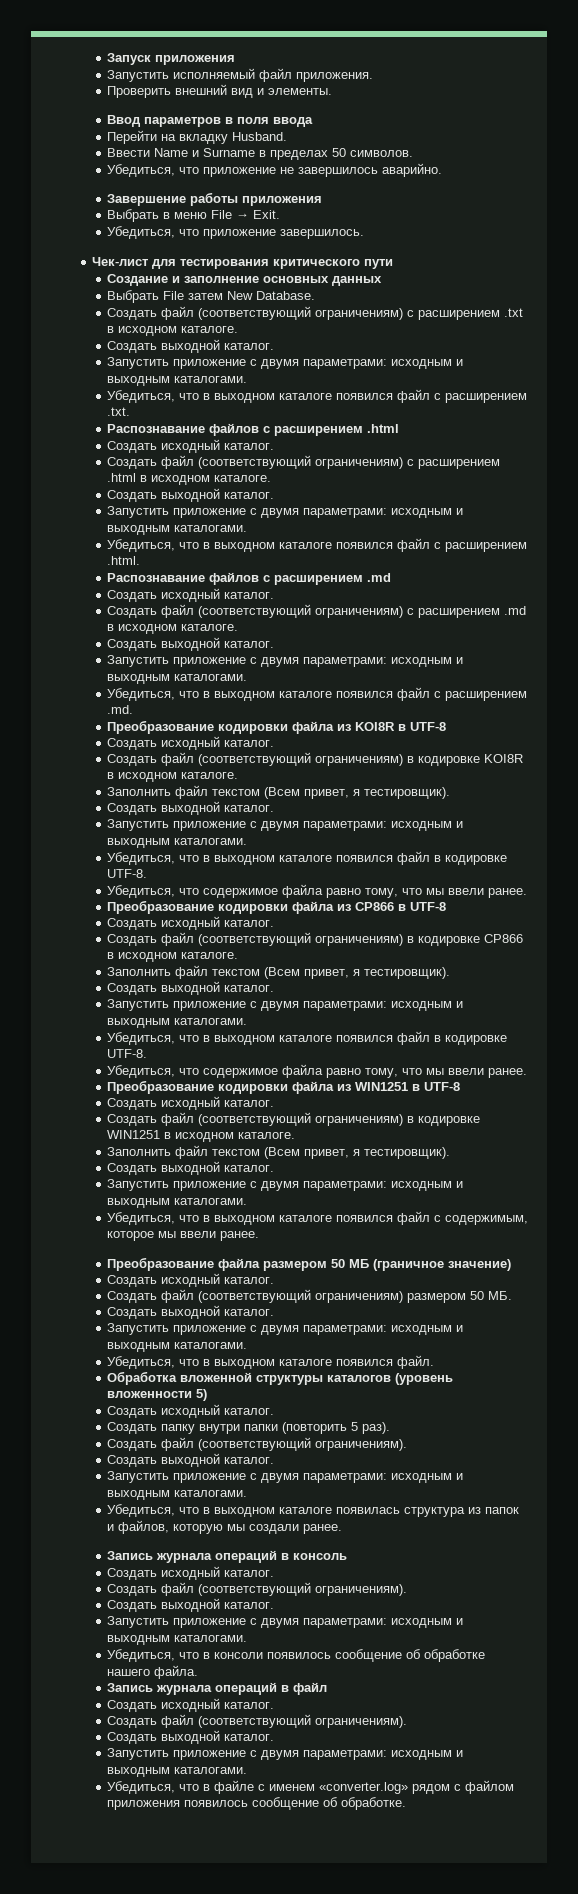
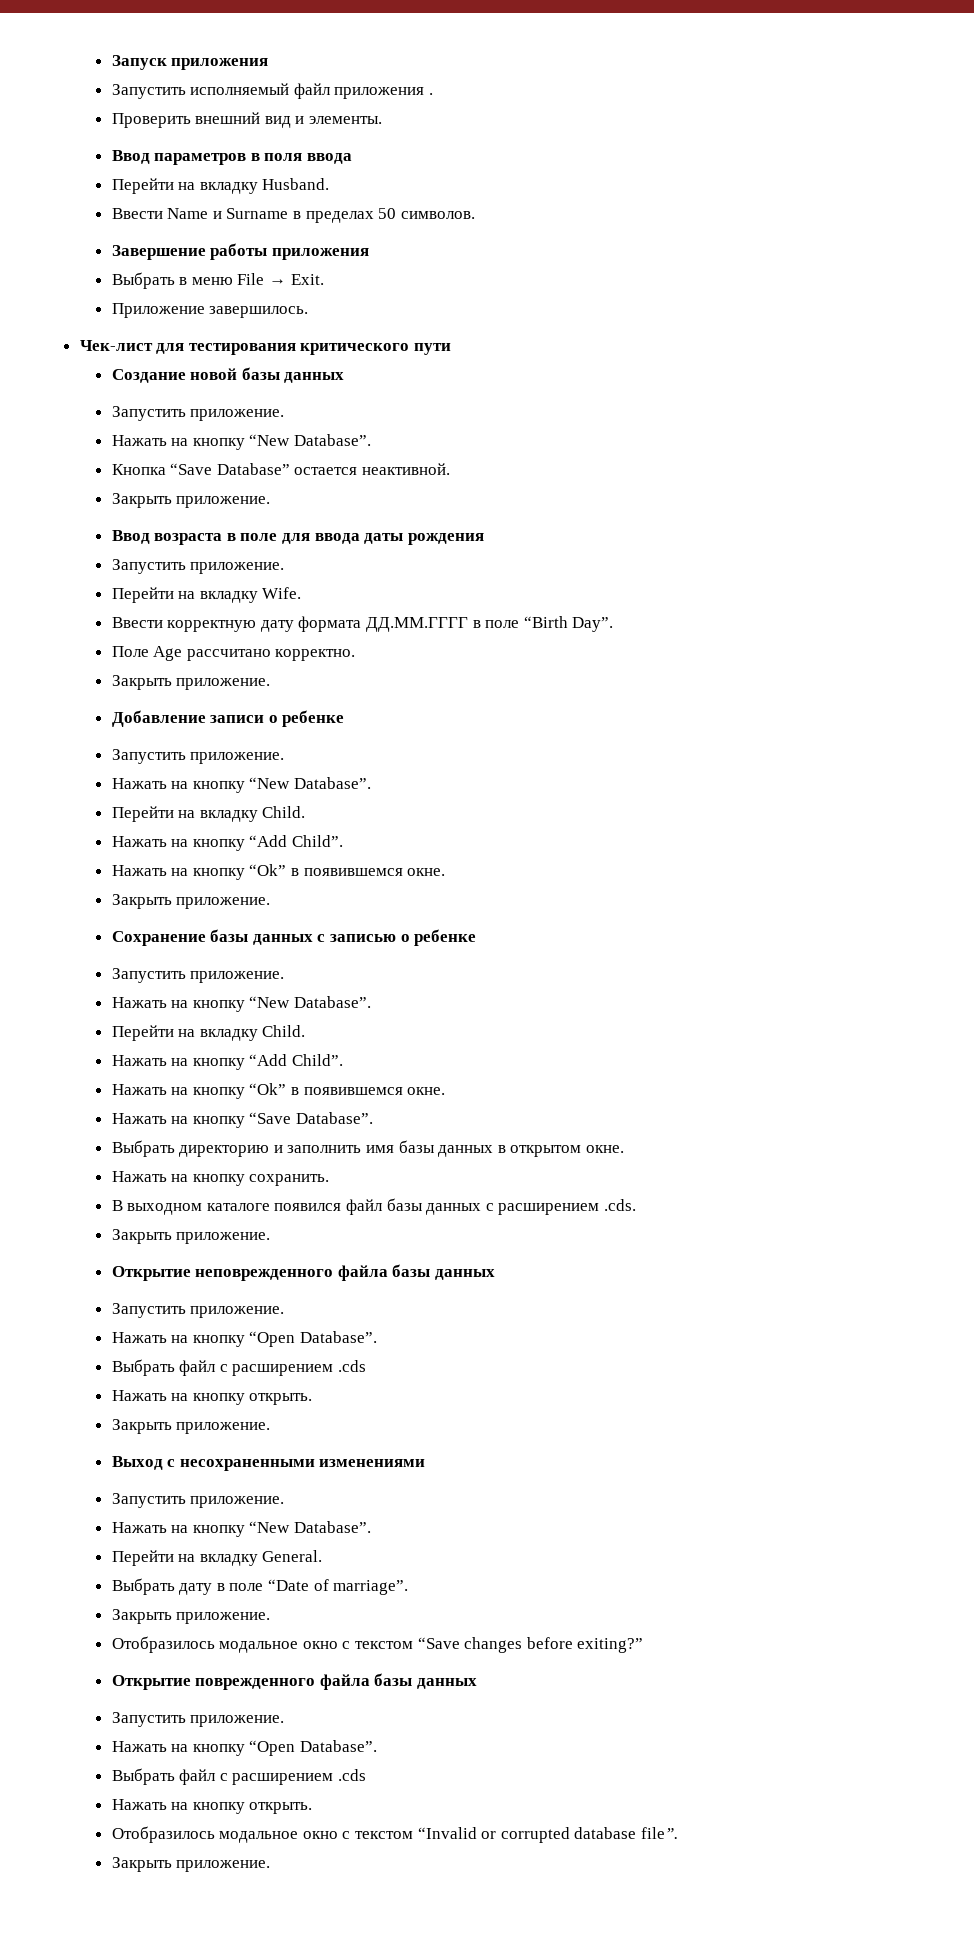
[296,72,374,82] приложения. -> [334,87,434,99] приложения .
[107,163,443,177] // Убедиться, что приложение не завершилось аварийно. -> (475, 215) none
[107,226,277,239] Убедиться, что приложение -> [111,303,205,318] Приложение
[172,276,383,286] [107,290,316,303] [107,306,524,320] [107,326,239,336] [107,339,275,353] [107,357,464,369] [107,376,248,386] [107,389,528,403] [107,407,131,416] [107,423,400,436] [107,439,275,453] [107,455,501,469] [107,473,272,485] [107,488,275,502] [107,506,464,518] [107,525,248,535] [107,538,528,552] [107,556,141,565] [107,572,392,585] [107,588,275,602] [107,604,527,618] [107,624,239,634] [107,637,275,651] [107,655,464,667] [107,674,248,684] [107,687,528,701] [107,705,134,714] [107,720,447,734] [107,736,275,750] [107,752,524,766] [107,772,239,782] [107,785,451,799] [107,801,275,815] [107,819,464,831] [107,838,248,848] [107,851,508,865] [107,869,148,878] [107,884,528,898] [107,900,447,914] [107,916,275,930] [107,932,524,946] [107,952,239,962] [107,965,451,979] [107,981,275,995] [107,999,464,1011] [107,1018,248,1028] [107,1031,508,1045] [107,1049,148,1058] [107,1064,528,1078] [107,1080,461,1094] [107,1096,275,1110] [107,1112,481,1126] [107,1130,296,1142] [107,1145,451,1159] [107,1161,275,1175] [107,1179,464,1191] [107,1198,248,1208] [107,1211,529,1225] [107,1231,260,1241] [107,1257,512,1271] [107,1273,275,1287] [107,1289,513,1303] [107,1305,275,1319] [107,1323,464,1335] [107,1342,248,1352] [107,1355,435,1369] [107,1371,454,1385] [107,1389,208,1401] [107,1404,275,1418] [107,1422,391,1434] [107,1437,408,1451] [107,1453,275,1467] [107,1471,464,1483] [107,1490,248,1500] [107,1504,520,1517] [107,1520,343,1534] [107,1550,348,1563] [107,1566,275,1580] [107,1582,408,1596] [107,1598,275,1612] [107,1616,464,1628] [107,1635,248,1645] [107,1649,486,1662] [107,1665,199,1679] [107,1682,328,1695] [107,1698,275,1712] [107,1714,408,1728] [107,1730,275,1744] [107,1748,464,1760] [107,1767,248,1777] [107,1780,515,1794] [107,1797,407,1810] и заполнение основных данных // Выбрать File затем New Database. // Создать файл (соответствующий ограничениям) с расширением .txt в исходном каталоге. // Создать выходной каталог. // Запустить приложение с двумя параметрами: исходным и выходным каталогами. // Убедиться, что в выходном каталоге появился файл с расширением .txt. // Распознавание файлов с расширением .html // Создать исходный каталог. // Создать файл (соответствующий ограничениям) с расширением .html в исходном каталоге. // Создать выходной каталог. // Запустить приложение с двумя параметрами: исходным и выходным каталогами. // Убедиться, что в выходном каталоге появился файл с расширением .html. // Распознавание файлов с расширением .md // Создать исходный каталог. // Создать файл (соответствующий ограничениям) с расширением .md в исходном каталоге. // Создать выходной каталог. // Запустить приложение с двумя параметрами: исходным и выходным каталогами. // Убедиться, что в выходном каталоге появился файл с расширением .md. // Преобразование кодировки файла из KOI8R в UTF-8 // Создать исходный каталог. // Создать файл (соответствующий ограничениям) в кодировке KOI8R в исходном каталоге. // Заполнить файл текстом (Всем привет, я тестировщик). // Создать выходной каталог. // Запустить приложение с двумя параметрами: исходным и выходным каталогами. // Убедиться, что в выходном каталоге появился файл в кодировке UTF-8. // Убедиться, что содержимое файла равно тому, что мы ввели ранее. // Преобразование кодировки файла из CP866 в UTF-8 // Создать исходный каталог. // Создать файл (соответствующий ограничениям) в кодировке CP866 в исходном каталоге. // Заполнить файл текстом (Всем привет, я тестировщик). // Создать выходной каталог. // Запустить приложение с двумя параметрами: исходным и выходным каталогами. // Убедиться, что в выходном каталоге появился файл в кодировке UTF-8. // Убедиться, что содержимое файла равно тому, что мы ввели ранее. // Преобразование кодировки файла из WIN1251 в UTF-8 // Создать исходный каталог. // Создать файл (соответствующий ограничениям) в кодировке WIN1251 в исходном каталоге. // Заполнить файл текстом (Всем привет, я тестировщик). // Создать выходной каталог. // Запустить приложение с двумя параметрами: исходным и выходным каталогами. // Убедиться, что в выходном каталоге появился файл с содержимым, которое мы ввели ранее. // Преобразование файла размером 50 МБ (граничное значение) // Создать исходный каталог. // Создать файл (соответствующий ограничениям) размером 50 МБ. // Создать выходной каталог. // Запустить приложение с двумя параметрами: исходным и выходным каталогами. // Убедиться, что в выходном каталоге появился файл. // Обработка вложенной структуры каталогов (уровень вложенности 5) // Создать исходный каталог. // Создать папку внутри папки (повторить 5 раз). // Создать файл (соответствующий ограничениям). // Создать выходной каталог. // Запустить приложение с двумя параметрами: исходным и выходным каталогами. // Убедиться, что в выходном каталоге появилась структура из папок и файлов, которую мы создали ранее. // Запись журнала операций в консоль // Создать исходный каталог. // Создать файл (соответствующий ограничениям). // Создать выходной каталог. // Запустить приложение с двумя параметрами: исходным и выходным каталогами. // Убедиться, что в консоли появилось сообщение об обработке нашего файла. // Запись журнала операций в файл // Создать исходный каталог. // Создать файл (соответствующий ограничениям). // Создать выходной каталог. // Запустить приложение с двумя параметрами: исходным и выходным каталогами. // Убедиться, что в файле с именем «converter.log» рядом с файлом приложения появилось сообщение об обработке. -> [190,367,345,383] [111,406,285,421] [111,434,372,450] [111,463,451,475] [111,493,271,508] [111,530,484,545] [111,559,285,574] [111,587,302,603] [111,616,614,632] [111,646,356,661] [111,675,271,690] [111,710,345,727] [111,749,285,764] [111,777,372,793] [111,806,306,822] [111,835,344,851] [111,864,446,880] [111,894,271,909] [111,929,477,946] [111,968,285,983] [111,996,372,1012] [111,1025,306,1041] [111,1054,344,1070] [111,1083,446,1099] [111,1112,374,1128] [111,1140,624,1157] [111,1171,330,1186] [111,1198,636,1215] [111,1229,271,1244] [111,1264,496,1281] [111,1303,285,1318] [111,1331,378,1347] [111,1359,367,1376] [111,1390,313,1405] [111,1419,271,1434] [111,1456,426,1471] [111,1493,285,1508] [111,1521,372,1537] [111,1550,323,1566] [111,1578,409,1595] [111,1609,271,1624] [111,1636,644,1653] [111,1673,478,1690] [111,1712,285,1727] [111,1740,378,1756] [111,1768,367,1785] [111,1799,313,1814] [111,1826,678,1843] [111,1857,271,1872] новой базы данных // Запустить приложение. // Нажать на кнопку “New Database”. // Кнопка “Save Database” остается неактивной. // Закрыть приложение. // Ввод возраста в поле для ввода даты рождения // Запустить приложение. // Перейти на вкладку Wife. // Ввести корректную дату формата ДД.ММ.ГГГГ в поле “Birth Day”. // Поле Age рассчитано корректно. // Закрыть приложение. // Добавление записи о ребенке // Запустить приложение. // Нажать на кнопку “New Database”. // Перейти на вкладку Child. // Нажать на кнопку “Add Child”. // Нажать на кнопку “Ok” в появившемся окне. // Закрыть приложение. // Сохранение базы данных c записью о ребенке // Запустить приложение. // Нажать на кнопку “New Database”. // Перейти на вкладку Child. // Нажать на кнопку “Add Child”. // Нажать на кнопку “Ok” в появившемся окне. // Нажать на кнопку “Save Database”. // Выбрать директорию и заполнить имя базы данных в открытом окне. // Нажать на кнопку сохранить. // В выходном каталоге появился файл базы данных с расширением .cds. // Закрыть приложение. // Открытие неповрежденного файла базы данных // Запустить приложение. // Нажать на кнопку “Open Database”. // Выбрать файл с расширением .cds // Нажать на кнопку открыть. // Закрыть приложение. // Выход с несохраненными изменениями // Запустить приложение. // Нажать на кнопку “New Database”. // Перейти на вкладку General. // Выбрать дату в поле “Date of marriage”. // Закрыть приложение. // Отобразилось модальное окно с текстом “Save changes before exiting?” // Открытие поврежденного файла базы данных // Запустить приложение. // Нажать на кнопку “Open Database”. // Выбрать файл с расширением .cds // Нажать на кнопку открыть. // Отобразилось модальное окно с текстом “Invalid or corrupted database file”. // Закрыть приложение.

